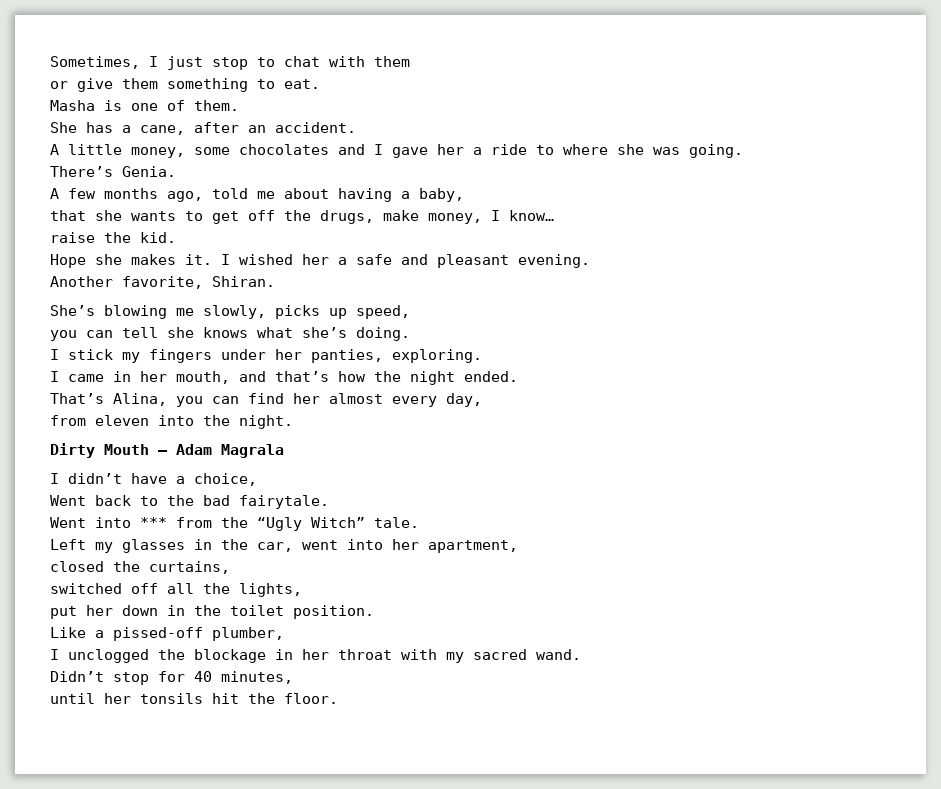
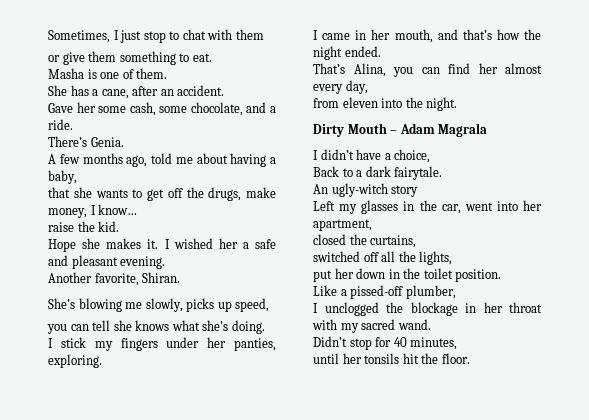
[50,144,743,158] A little money, some chocolates and I gave her a ride to where she was going. -> [48,102,276,116] [48,119,73,130] Gave her some cash, some chocolate, and a ride.
[50,495,329,509] [50,517,419,531] Went back to the bad fairytale. // Went into *** from the “Ugly Witch” tale. -> [313,166,443,180] [313,183,419,197] Back to a dark fairytale. // An ugly-witch story

